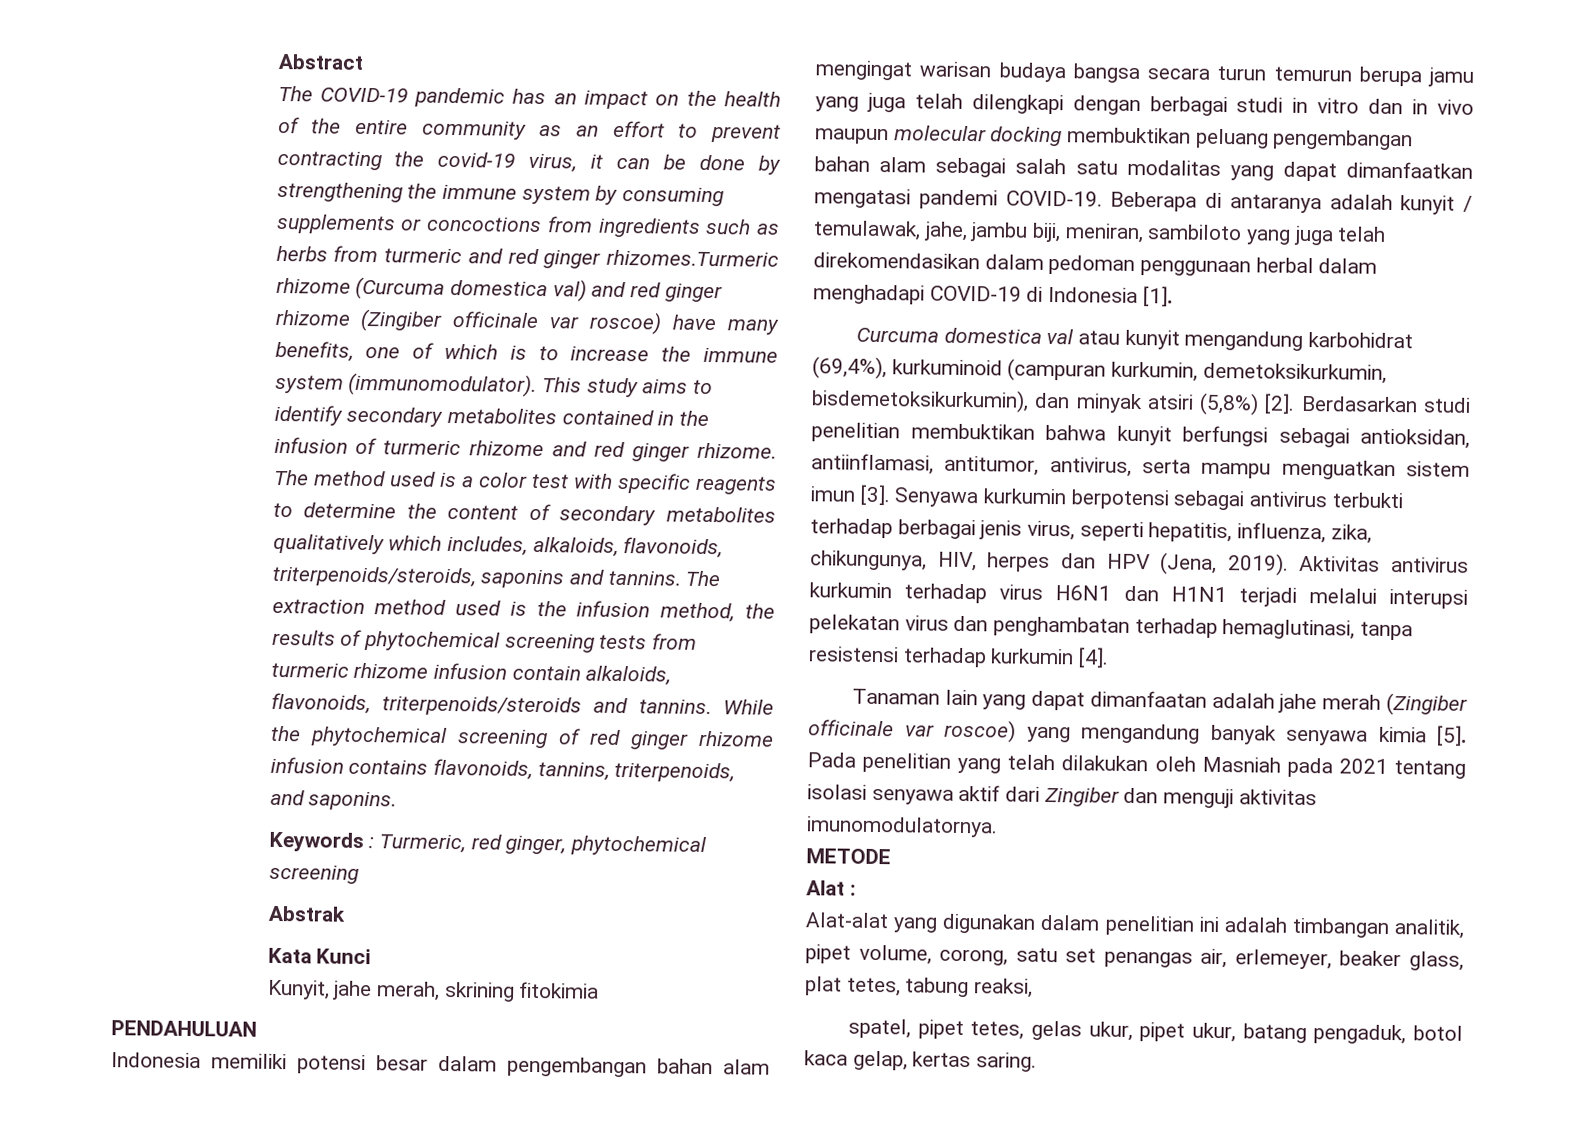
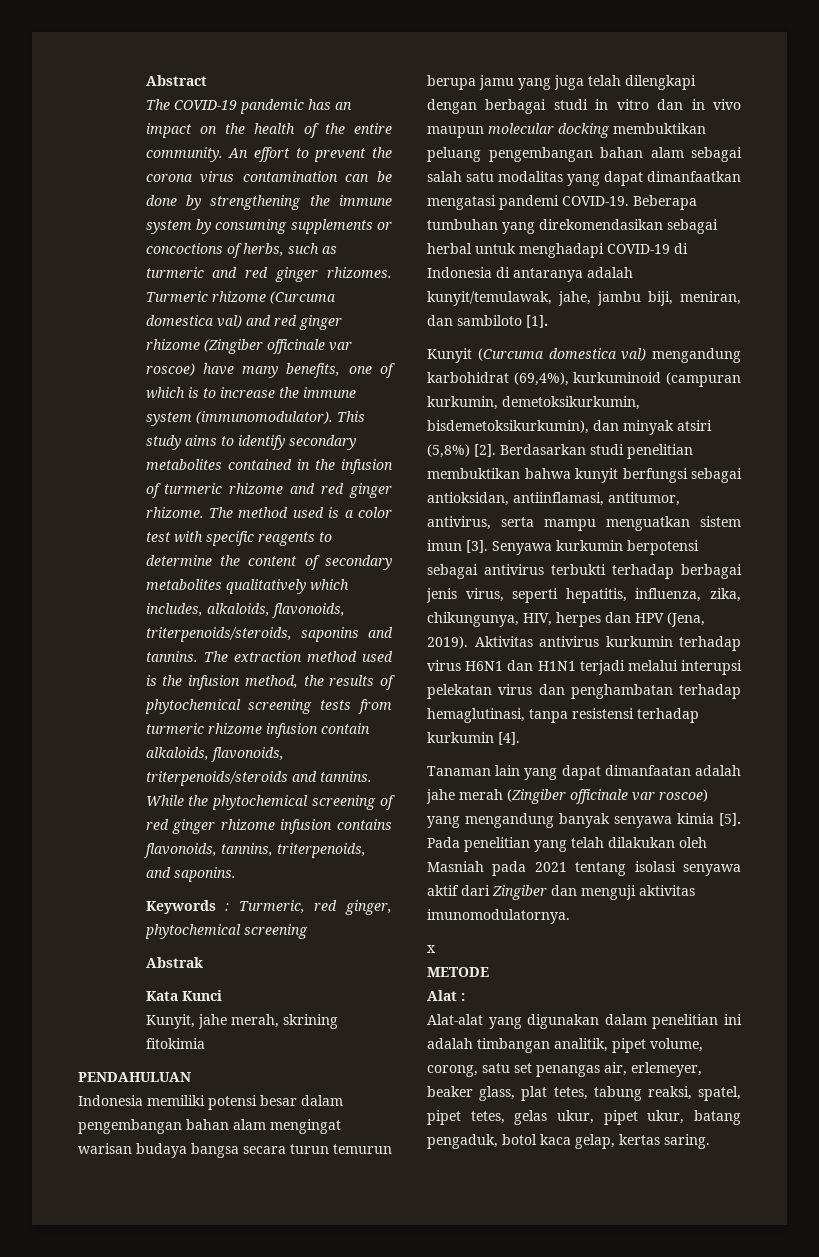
[421,120,781,143] [276,150,604,173] community as an effort to prevent contracting the covid-19 virus, it -> [145,147,392,162] [145,171,338,183] community. An effort to prevent the corona virus contamination
[546,216,780,238] [275,245,379,263] from ingredients such as herbs from -> [226,243,337,258] of herbs, such as
[606,249,780,267] rhizomes.Turmeric -> [327,267,392,278] [145,291,208,302] rhizomes. Turmeric
[1205,192,1473,215] [813,220,1387,246] [813,252,1378,277] [813,284,1173,307] [855,327,1180,350] di antaranya adalah kunyit / temulawak, jahe, jambu biji, meniran, sambiloto yang juga telah direkomendasikan dalam pedoman penggunaan herbal dalam menghadapi COVID-19 di Indonesia [1]. // Curcuma domestica val atau kunyit -> [427,219,718,234] [427,243,688,258] [427,267,633,282] [427,291,741,306] [427,315,548,328] [427,348,647,363] tumbuhan yang direkomendasikan sebagai herbal untuk menghadapi COVID-19 di Indonesia di antaranya adalah kunyit/temulawak, jahe, jambu biji, meniran, dan sambiloto [1]. // Kunyit (Curcuma domestica val)
(998, 827) none -> [427,945,436,953] // x
(1034, 988) // -> (692, 1093) none

